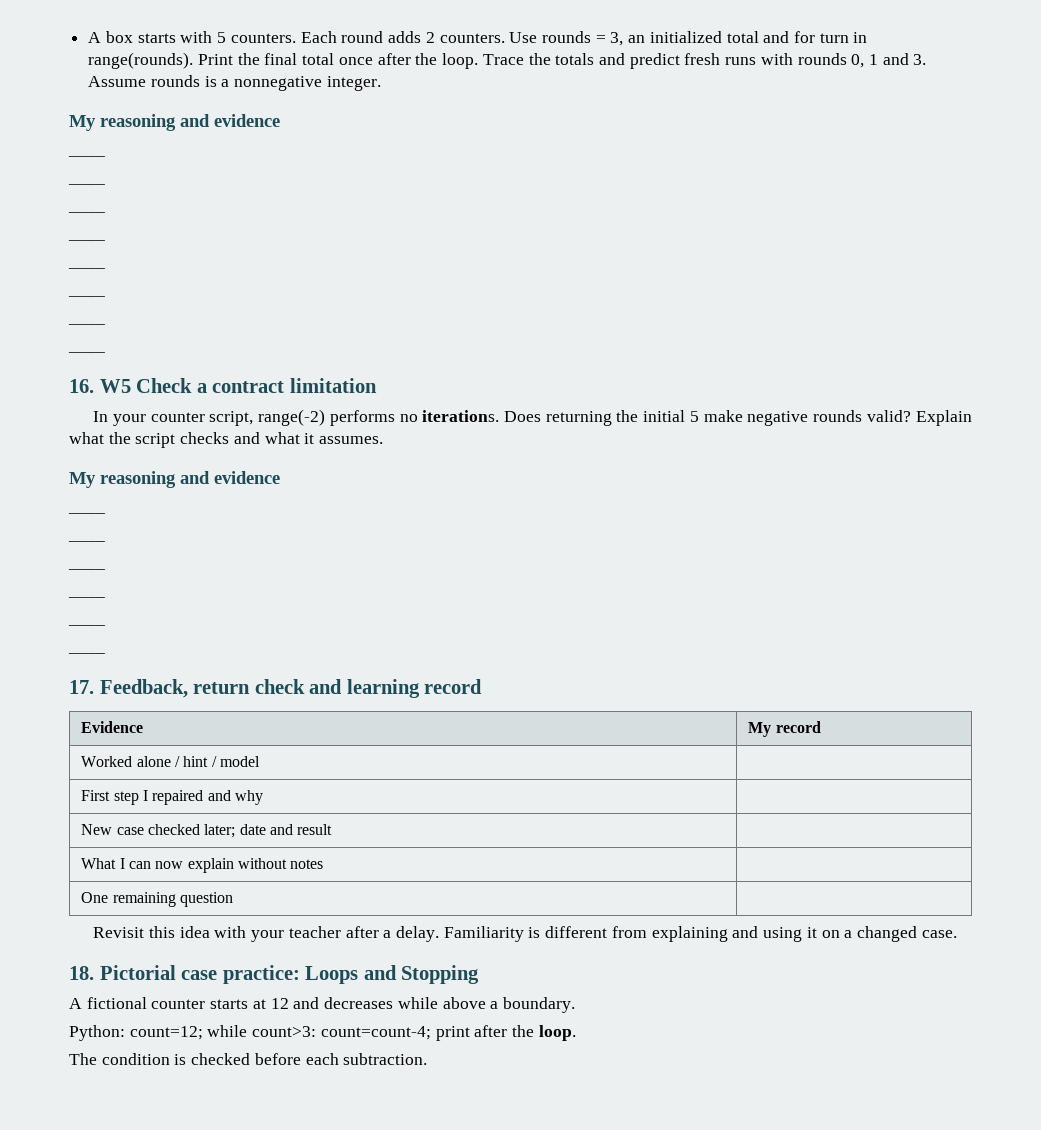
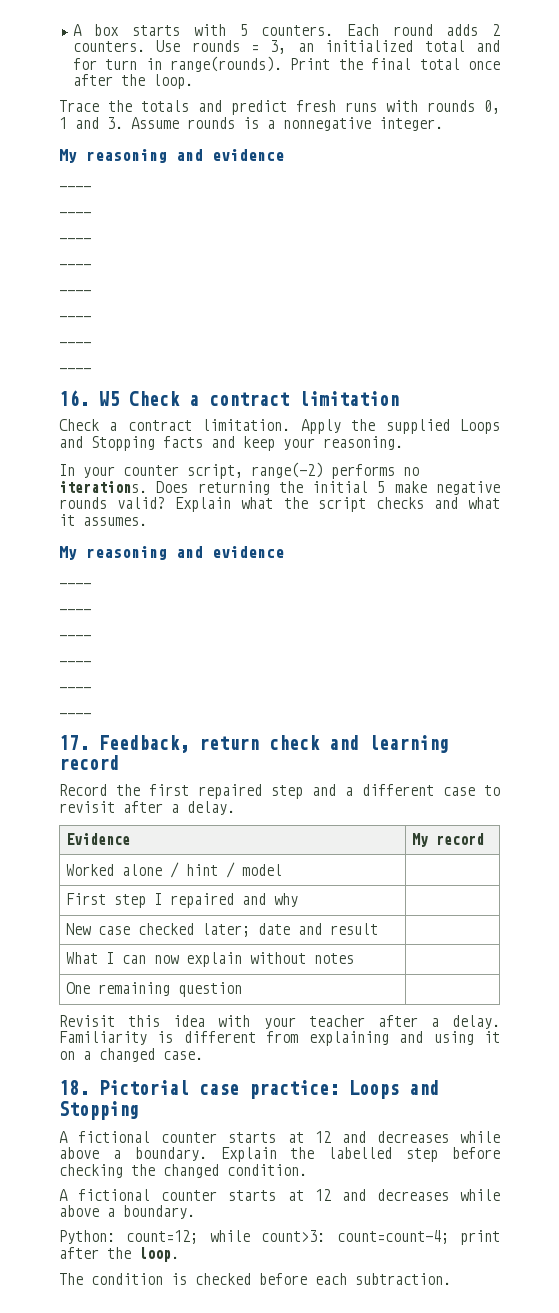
(479, 61) none -> (193, 81) //
(377, 385) none -> [59,419,500,434] [59,436,403,451] // Check a contract limitation. Apply the supplied Loops and Stopping facts and keep your reasoning.
(483, 686) none -> [59,784,500,799] [59,801,235,815] // Record the first repaired step and a different case to revisit after a delay.
(480, 974) none -> [59,1131,500,1143] [59,1147,500,1162] [59,1164,307,1178] // A fictional counter starts at 12 and decreases while above a boundary. Explain the labelled step before checking the changed condition.

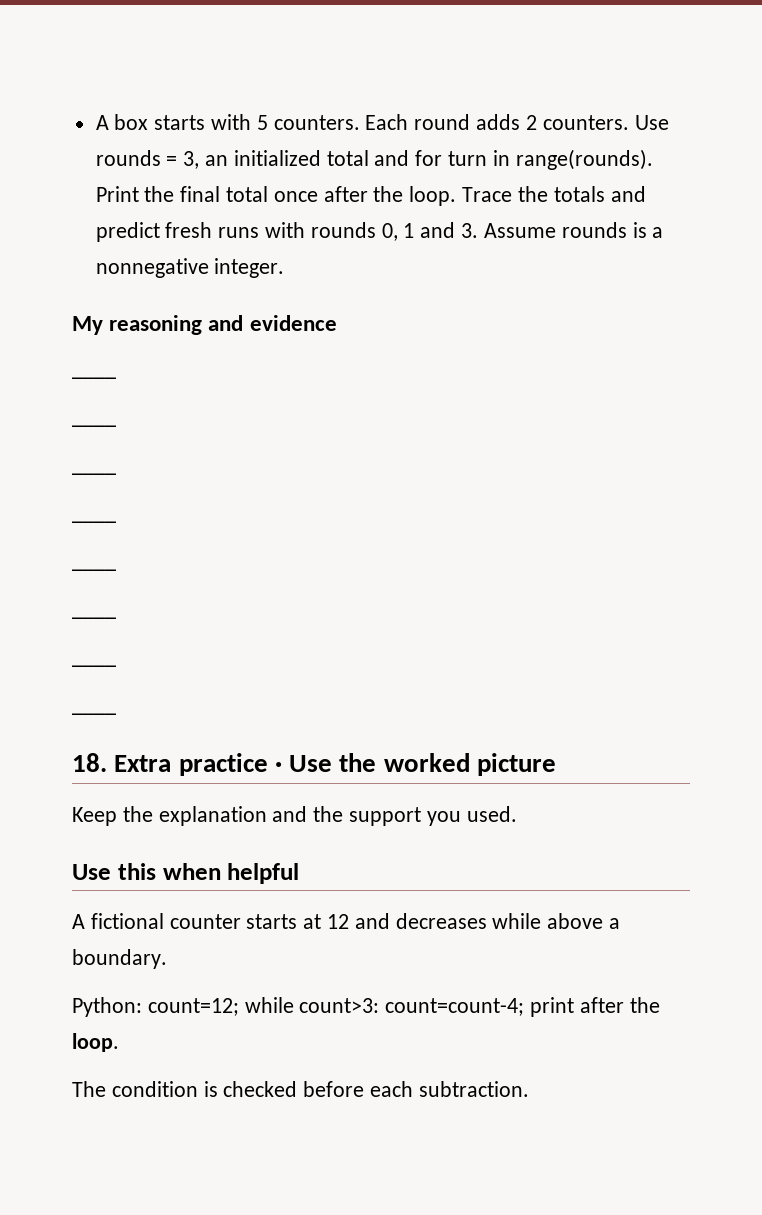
(193, 81) // -> (457, 196) none
[59,390,399,406] [59,419,500,434] [59,436,403,451] [59,462,419,479] [59,481,500,495] [59,497,500,512] [59,514,147,526] [59,546,284,560] [59,583,91,585] [59,609,91,611] [59,635,91,637] [59,661,91,663] [59,687,91,689] [59,713,91,715] [59,735,449,753] [59,755,119,770] [59,784,500,799] [59,801,235,815] [65,833,130,845] [411,833,484,847] [65,862,282,878] [65,893,298,908] [65,923,378,937] [65,952,354,967] [65,982,242,997] [59,1015,500,1029] [59,1031,500,1046] [59,1048,203,1062] [59,1080,439,1099] [59,1101,139,1120] [59,1131,500,1143] [59,1147,500,1162] [59,1164,307,1178] 16. W5 Check a contract limitation // Check a contract limitation. Apply the supplied Loops and Stopping facts and keep your reasoning. // In your counter script, range(-2) performs no iterations. Does returning the initial 5 make negative rounds valid? Explain what the script checks and what it assumes. // My reasoning and evidence // ____ // ____ // ____ // ____ // ____ // ____ // 17. Feedback, return check and learning record // Record the first repaired step and a different case to revisit after a delay. // Evidence | My record // Worked alone / hint / model | // First step I repaired and why | // New case checked later; date and result | // What I can now explain without notes | // One remaining question | // Revisit this idea with your teacher after a delay. Familiarity is different from explaining and using it on a changed case. // 18. Pictorial case practice: Loops and Stopping // A fictional counter starts at 12 and decreases while above a boundary. Explain the labelled step before checking the changed condition. -> [72,753,557,776] [72,806,517,826] [72,863,300,884] 18. Extra practice · Use the worked picture // Keep the explanation and the support you used. // Use this when helpful

